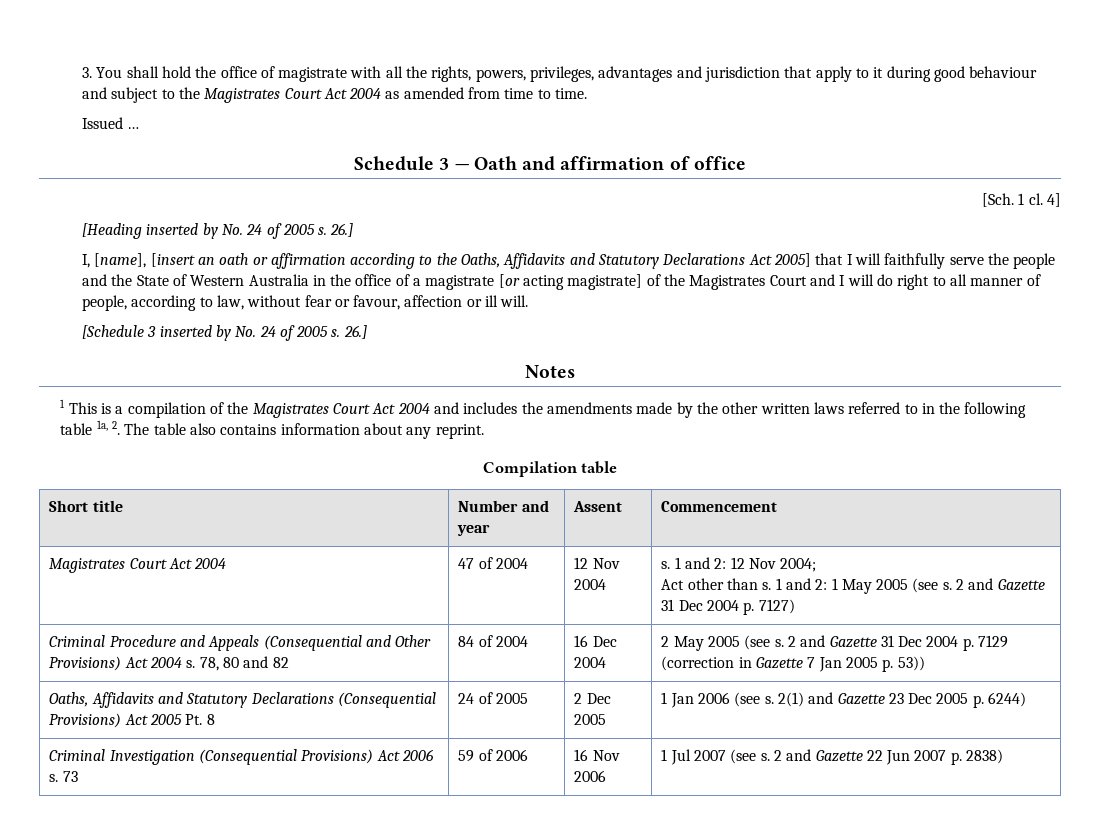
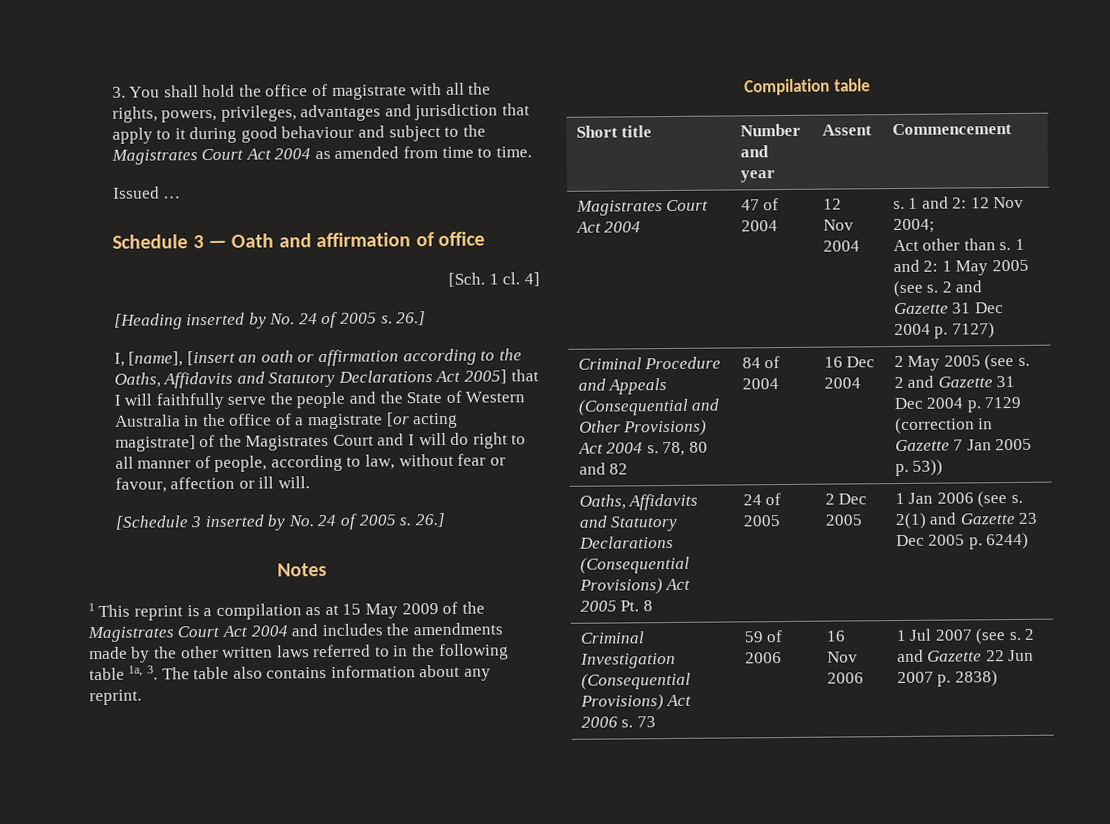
(97, 408) none -> [133,605,183,621] reprint
(206, 410) none -> [305,603,439,619] as at 15 May 2009
[112,421,121,435] 2. -> [146,665,158,680] 3.

